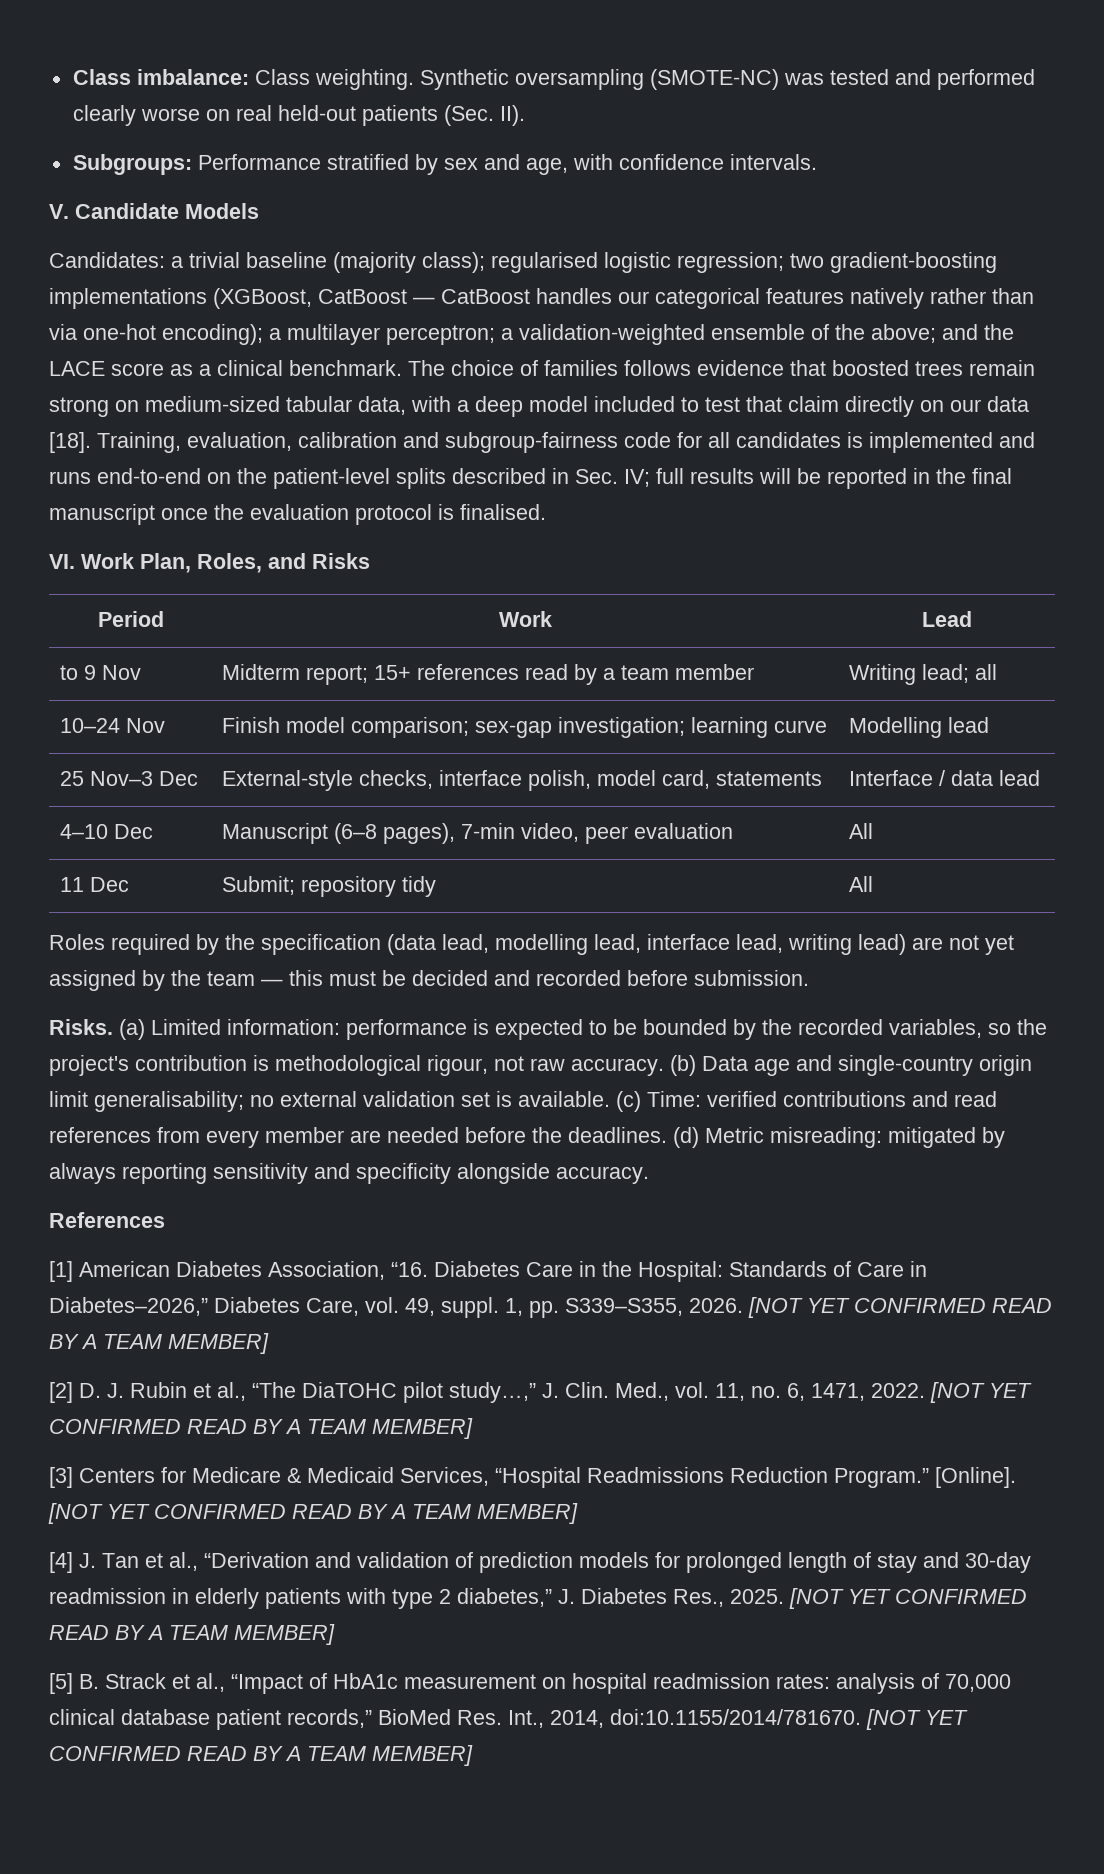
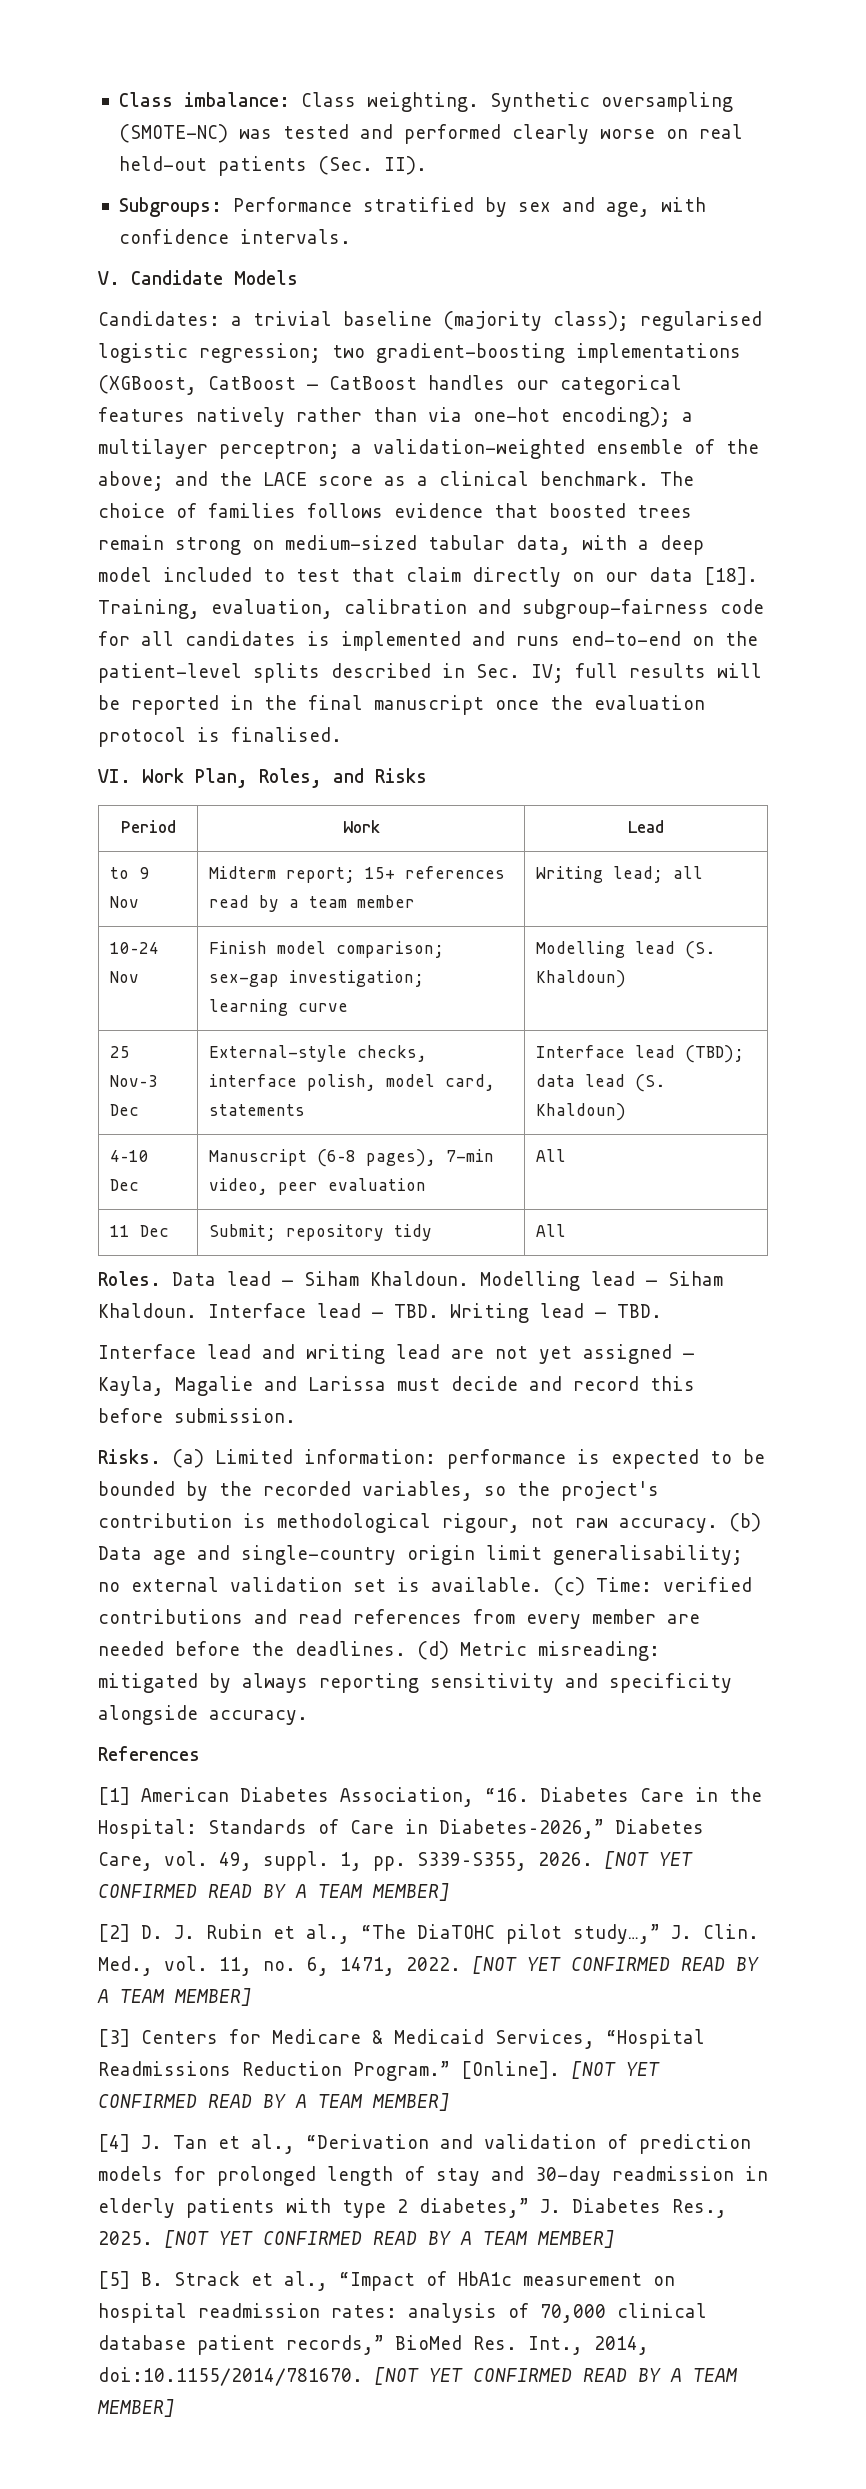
(989, 725) none -> [685,941,716,959] [536,970,627,988] (S. Khaldoun)
[938,770,945,786] / -> [635,1045,745,1063] lead (TBD);
(1040, 778) none -> [635,1074,666,1092] [536,1103,627,1121] (S. Khaldoun)
[49,934,1014,955] [49,970,621,991] Roles required by the specification (data lead, modelling lead, interface lead, writing lead) are not yet assigned by the team — this must be decided and recorded -> [98,1271,723,1291] [98,1303,662,1323] [98,1344,694,1364] [98,1376,695,1396] Roles. Data lead — Siham Khaldoun. Modelling lead — Siham Khaldoun. Interface lead — TBD. Writing lead — TBD. // Interface lead and writing lead are not yet assigned — Kayla, Magalie and Larissa must decide and record this

